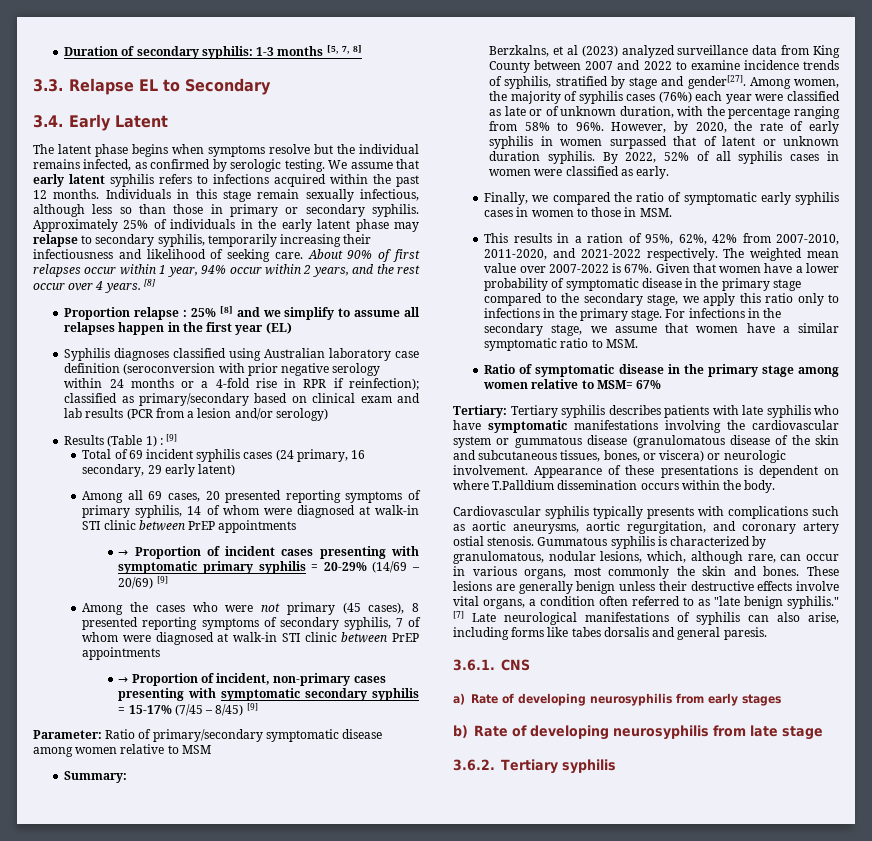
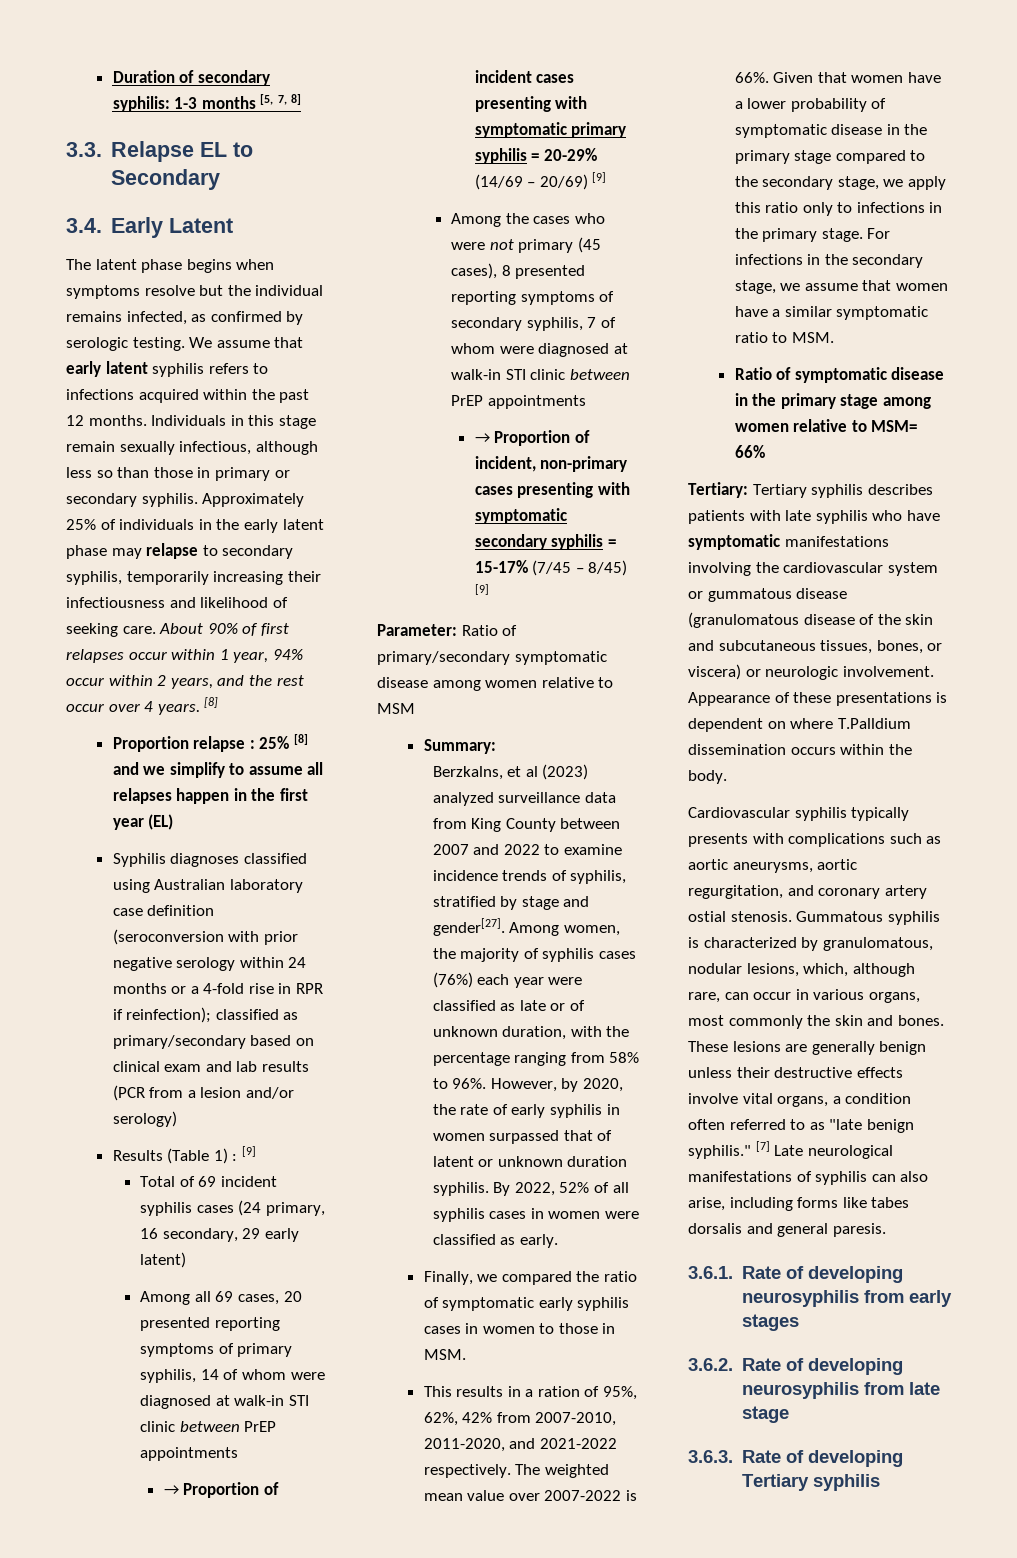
[624,264,653,273] 67%. -> [734,72,769,83] 66%.
[636,380,662,389] 67% -> [734,445,765,458] 66%
[501,659,530,671] [453,693,465,705] CNS // a) -> (733, 1272) none
[453,725,468,738] b) -> [688,1358,733,1371] 3.6.2.
[453,759,495,771] 3.6.2. -> [688,1450,903,1467] 3.6.3. Rate of developing

